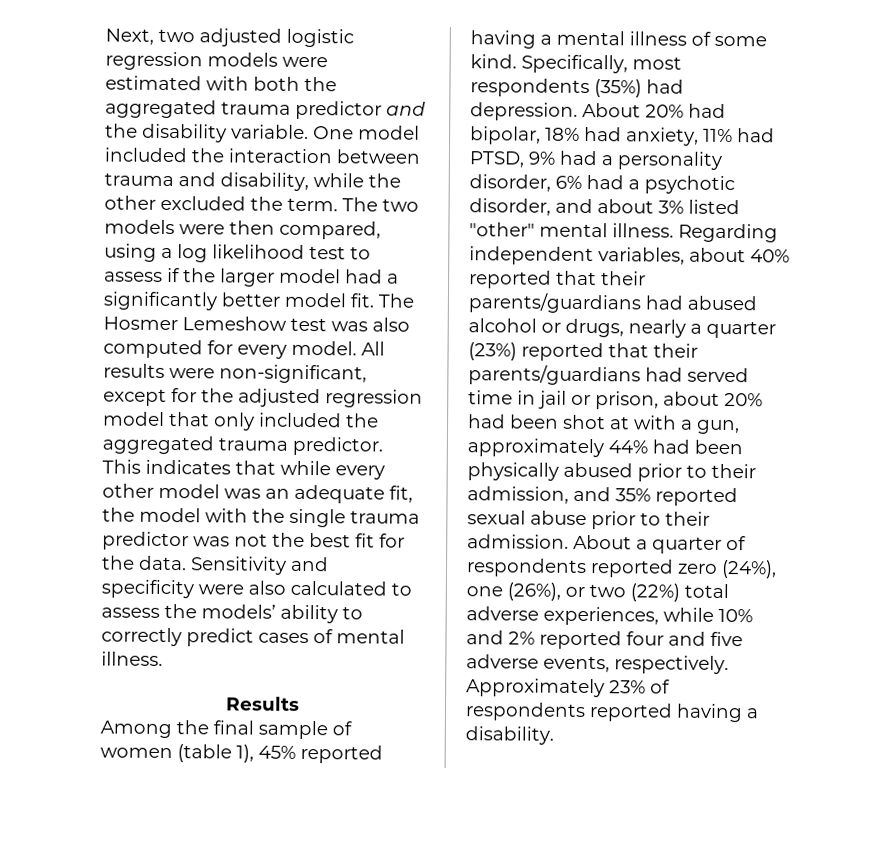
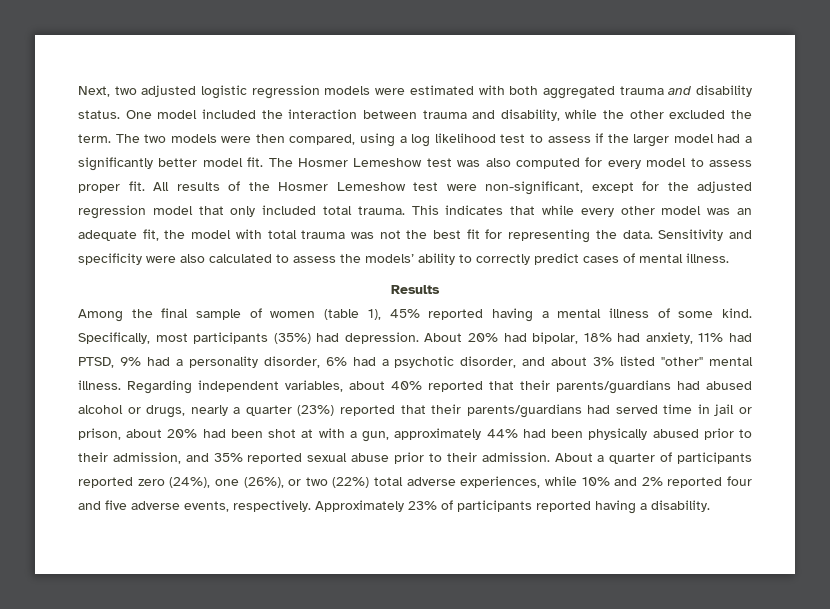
[304,76,337,92] [105,99,426,120] [105,123,309,143] the aggregated trauma predictor and the disability variable. -> [542,85,753,99] [78,110,120,119] aggregated trauma and disability status.
[291,340,385,356] [103,363,165,378] model. All results -> [646,158,752,167] [78,181,438,193] model to assess proper fit. All results of the Hosmer Lemeshow test
[346,413,379,428] [102,435,383,456] the aggregated trauma predictor. -> [323,206,405,215] total trauma.
[252,508,420,528] [102,531,189,551] the single trauma predictor -> [267,230,346,239] total trauma
(405, 540) none -> [508,229,591,243] representing
[470,78,590,98] respondents -> [193,332,269,344] participants
[466,558,587,578] respondents -> [677,452,753,464] participants
[465,702,586,721] respondents -> [457,500,532,512] participants

